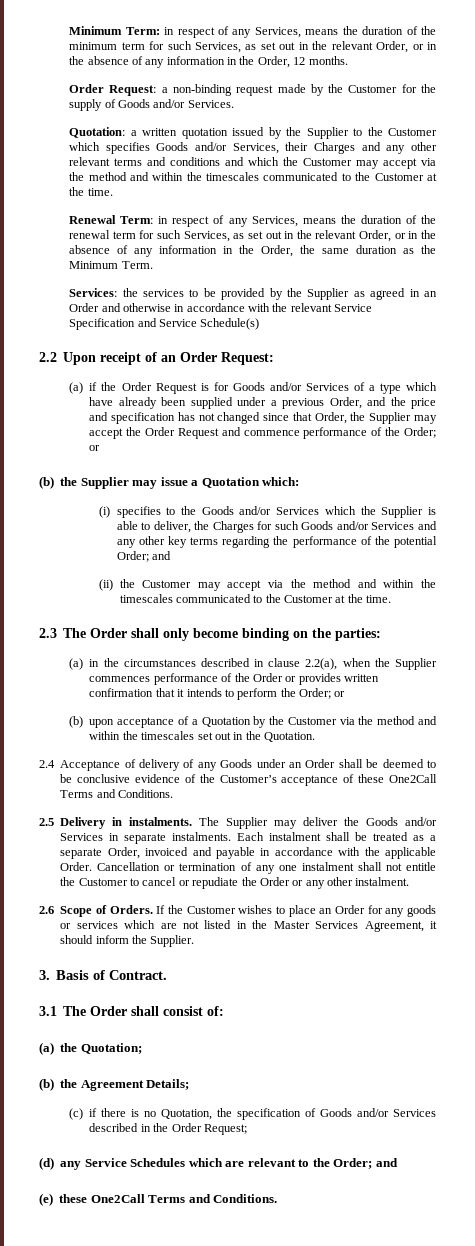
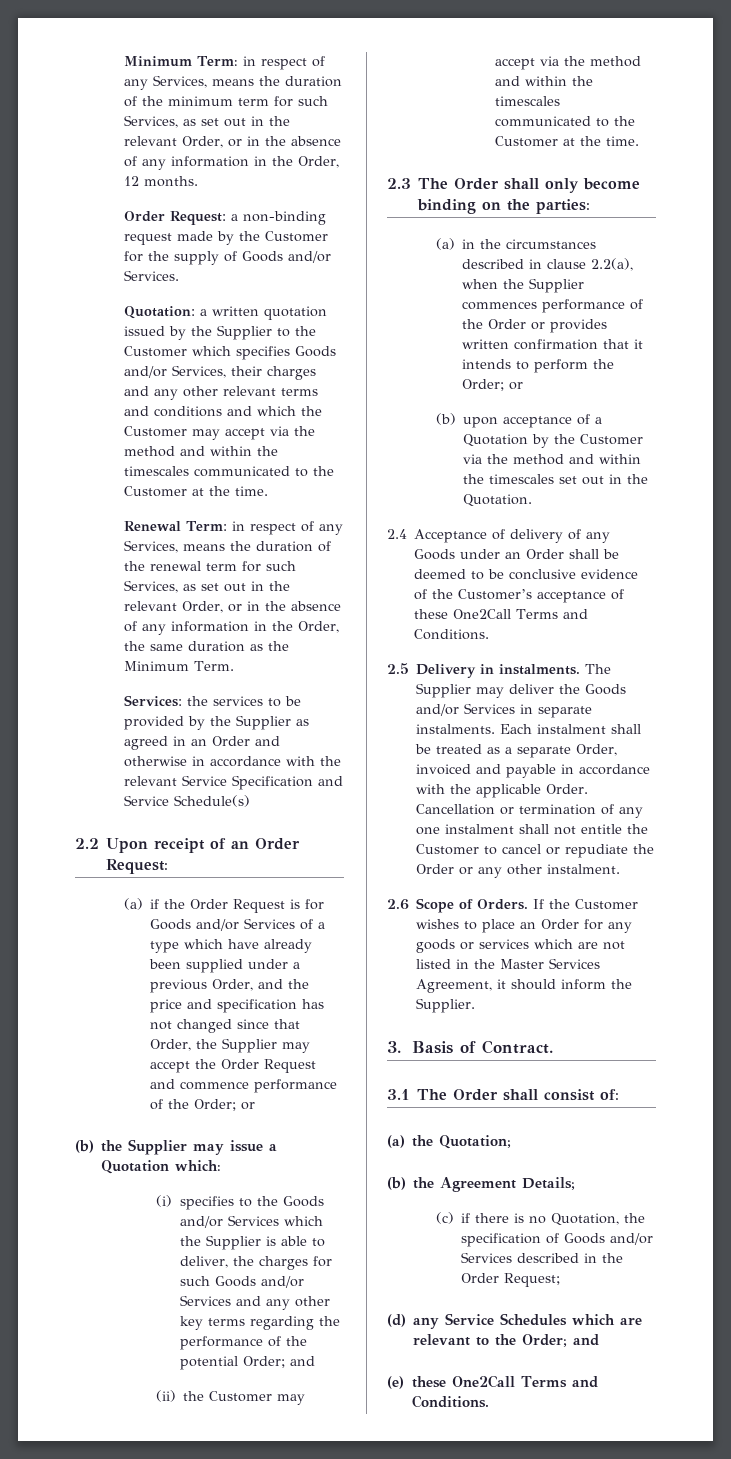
[314,142,356,154] Charges -> [267,366,317,380] charges
[212,521,254,533] Charges -> [259,1256,309,1270] charges

